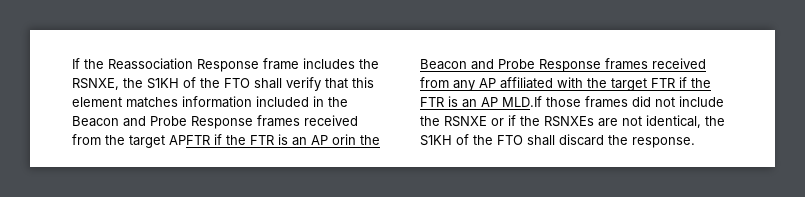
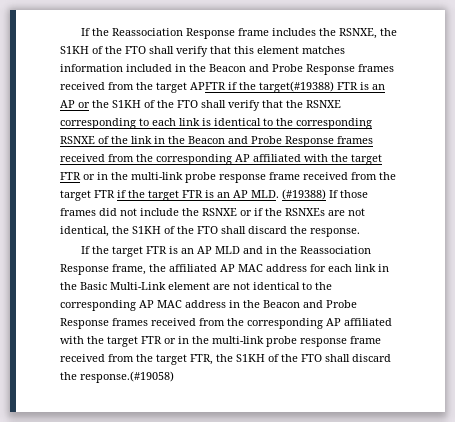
[250,134,380,146] [420,58,706,72] [420,77,711,91] [420,96,542,108] FTR is an AP orin the Beacon and Probe Response frames received from any AP affiliated with the target FTR if the FTR is an AP MLD.If -> [259,81,385,93] [60,100,341,111] [60,118,372,129] [60,136,373,147] [60,154,382,165] [60,172,396,183] [60,189,338,201] target(#19388) FTR is an AP or the S1KH of the FTO shall verify that the RSNXE corresponding to each link is identical to the corresponding RSNXE of the link in the Beacon and Probe Response frames received from the corresponding AP affiliated with the target FTR or in the multi-link probe response frame received from the target FTR if the target FTR is an AP MLD. (#19388) If
(695, 142) none -> [80,246,371,257] [60,264,389,275] [60,282,332,290] [60,300,357,311] [60,318,392,329] [60,336,381,347] [60,354,391,365] [60,371,174,383] // If the target FTR is an AP MLD and in the Reassociation Response frame, the affiliated AP MAC address for each link in the Basic Multi-Link element are not identical to the corresponding AP MAC address in the Beacon and Probe Response frames received from the corresponding AP affiliated with the target FTR or in the multi-link probe response frame received from the target FTR, the S1KH of the FTO shall discard the response.(#19058)

